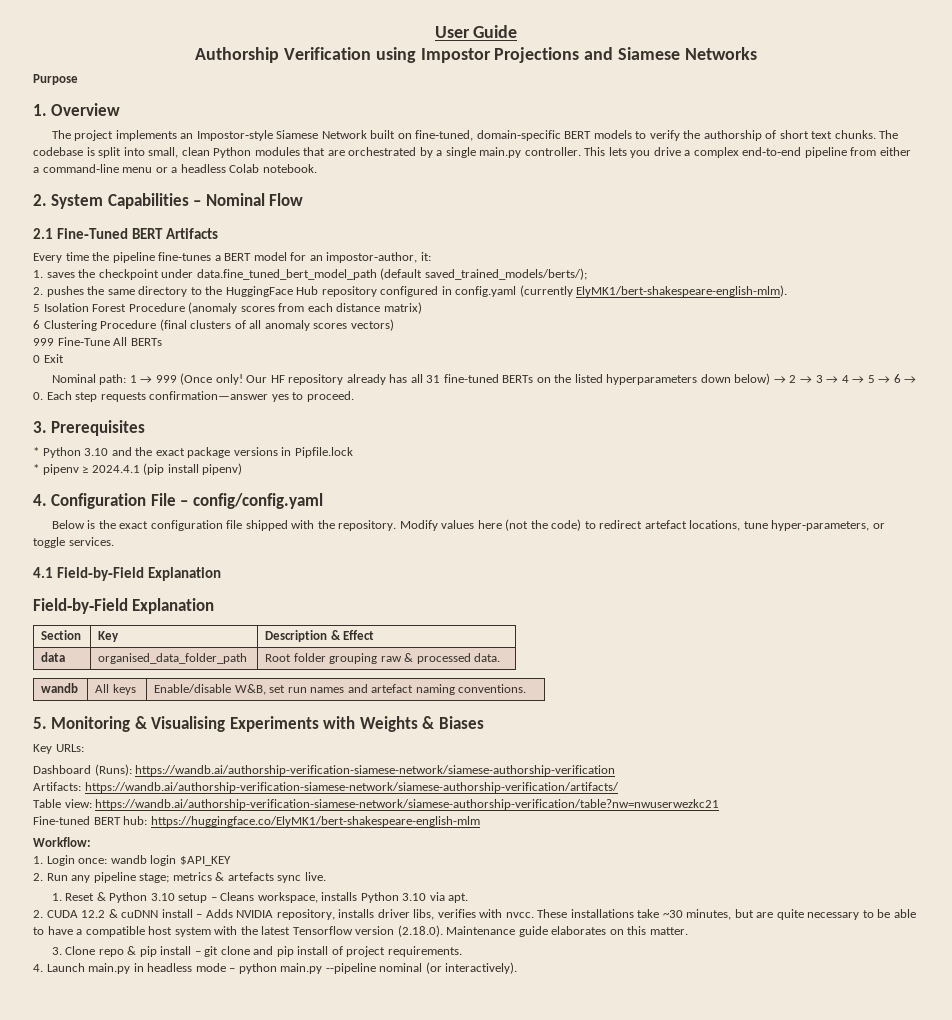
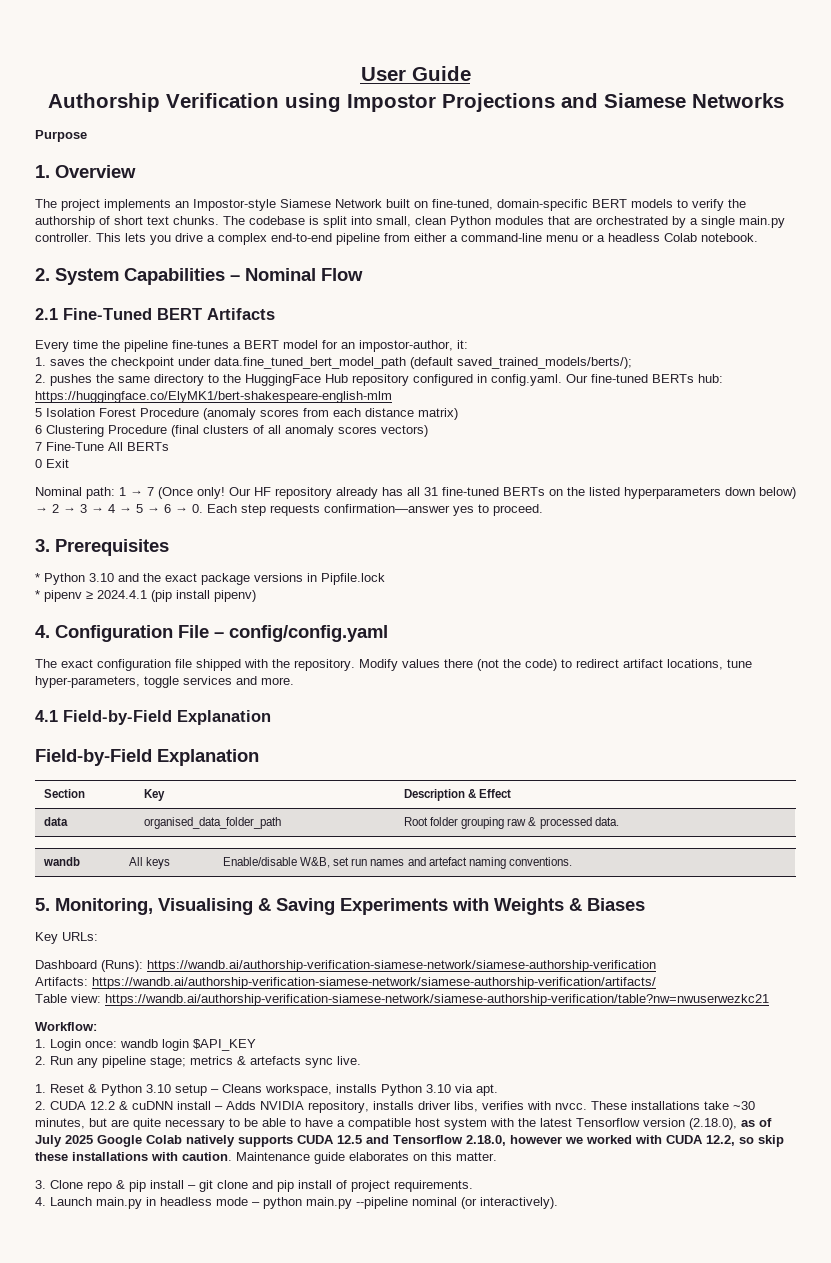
[455,285,788,297] config.yaml (currently ElyMK1/bert-shakespeare-english-mlm). -> [491,374,723,386] [35,391,392,403] config.yaml. Our fine-tuned BERTs hub: https://huggingface.co/ElyMK1/bert-shakespeare-english-mlm
[33,338,54,346] 999 -> [35,442,42,451] 7
[155,375,177,383] 999 -> [147,487,154,496] 7
[51,520,116,529] Below is the -> [35,659,57,668] The
[477,520,502,529] here -> [444,659,473,668] there
[644,520,687,529] artefact -> [623,659,663,668] artifact
[872,523,885,529] [33,537,114,548] or toggle services. -> [144,676,294,688] toggle services and more.
[51,716,226,732] Monitoring & Visualising -> [55,898,335,915] Monitoring, Visualising & Saving
[33,816,480,827] // Fine-tuned BERT hub: https://huggingface.co/ElyMK1/bert-shakespeare-english-mlm -> (769, 1000) none
[397,925,443,937] (2.18.0). -> [689,1118,772,1130] [35,1135,784,1147] [35,1152,232,1161] (2.18.0), as of July 2025 Google Colab natively supports CUDA 12.5 and Tensorflow 2.18.0, however we worked with CUDA 12.2, so skip these installations with caution.

